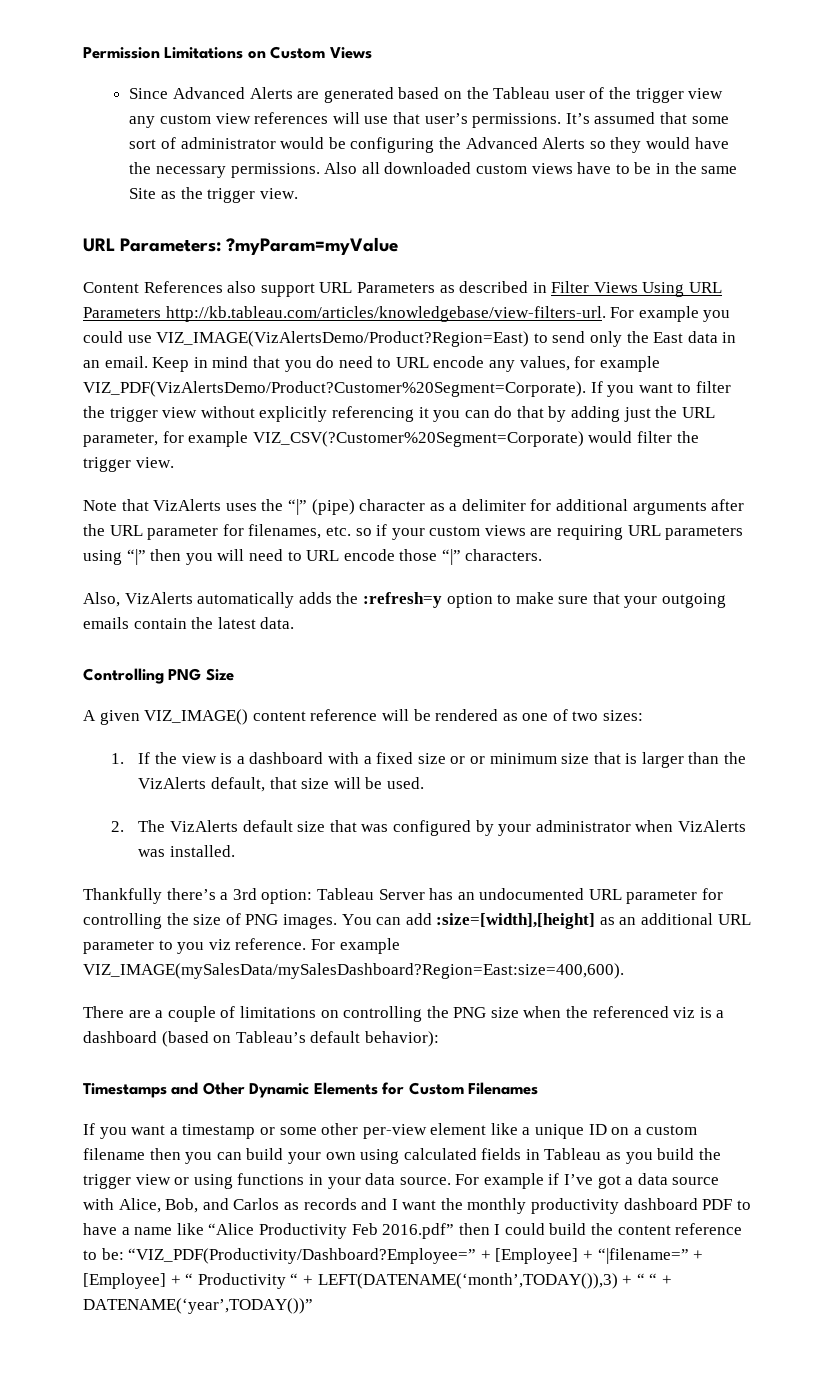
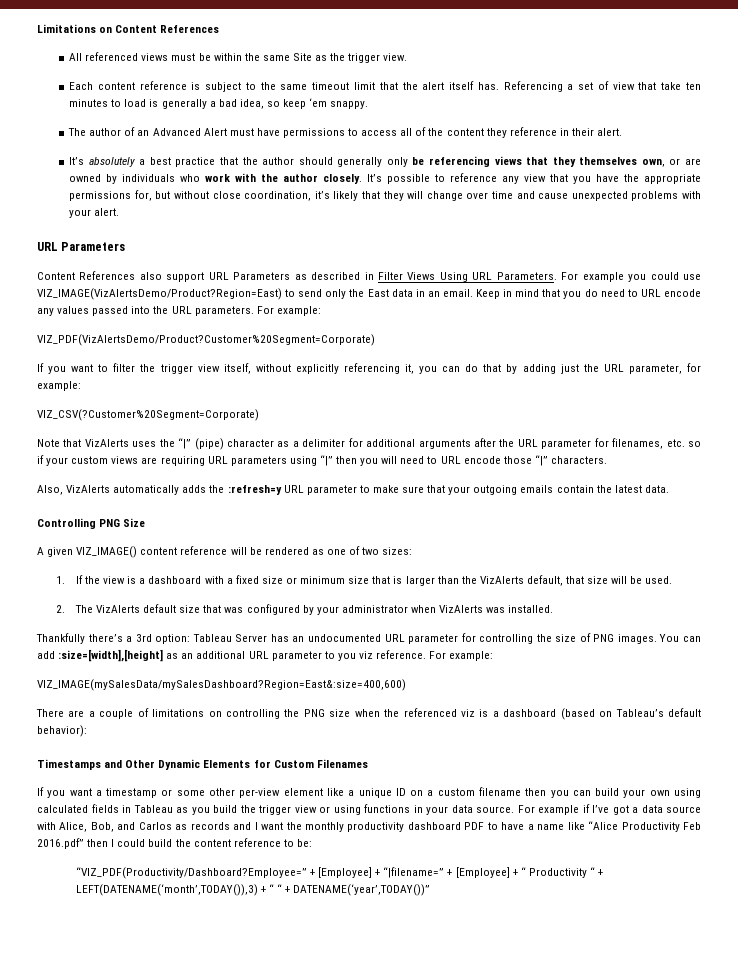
[83,47,160,59] Permission -> (37, 28) none
[270,46,372,59] [129,87,724,103] [129,112,729,128] [129,137,729,153] [129,162,670,178] Custom Views // Since Advanced Alerts are generated based on the Tableau user of the trigger view any custom view references will use that user’s permissions. It’s assumed that some sort of administrator would be configuring the Advanced Alerts so they would have the necessary permissions. Also all downloaded custom views have to be in -> [115,25,220,33] [69,52,242,61] Content References // All referenced views must be within
[83,237,399,255] // URL Parameters: ?myParam=myValue -> [69,81,702,92] [69,98,369,109] [68,127,623,138] [69,156,701,167] [69,173,701,184] [69,190,701,201] [69,208,120,218] [37,242,126,251] // Each content reference is subject to the same timeout limit that the alert itself has. Referencing a set of view that take ten minutes to load is generally a bad idea, so keep ‘em snappy. // The author of an Advanced Alert must have permissions to access all of the content they reference in their alert. // It’s absolutely a best practice that the author should generally only be referencing views that they themselves own, or are owned by individuals who work with the author closely. It’s possible to reference any view that you have the appropriate permissions for, but without close coordination, it’s likely that they will change over time and cause unexpected problems with your alert. // URL Parameters
[83,306,606,322] Parameters http://kb.tableau.com/articles/knowledgebase/view-filters-url. -> [496,272,557,280] Parameters.
[519,356,660,372] [83,381,586,397] values, for example VIZ_PDF(VizAlertsDemo/Product?Customer%20Segment=Corporate). -> [57,306,321,316] [37,334,375,346] values passed into the URL parameters. For example: // VIZ_PDF(VizAlertsDemo/Product?Customer%20Segment=Corporate) //
(198, 412) none -> [223,363,251,374] itself,
[418,407,429,418] it -> [405,364,415,374] it,
[188,431,249,447] example -> [37,381,81,391] example: //
[588,431,699,443] [83,457,174,472] would filter the trigger view. -> (259, 415) none
[446,593,493,608] option -> [283,485,357,495] URL parameter
[469,756,485,764] or -> (297, 580) none
[339,938,400,954] [83,963,624,979] example VIZ_IMAGE(mySalesData/mySalesDashboard?Region=East:size=400,600). -> [449,651,494,661] [37,679,406,691] example: // VIZ_IMAGE(mySalesData/mySalesDashboard?Region=East&:size=400,600)
(124, 1254) none -> (312, 843) //

